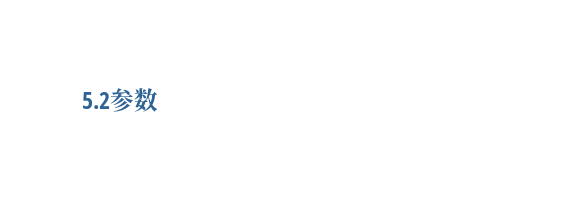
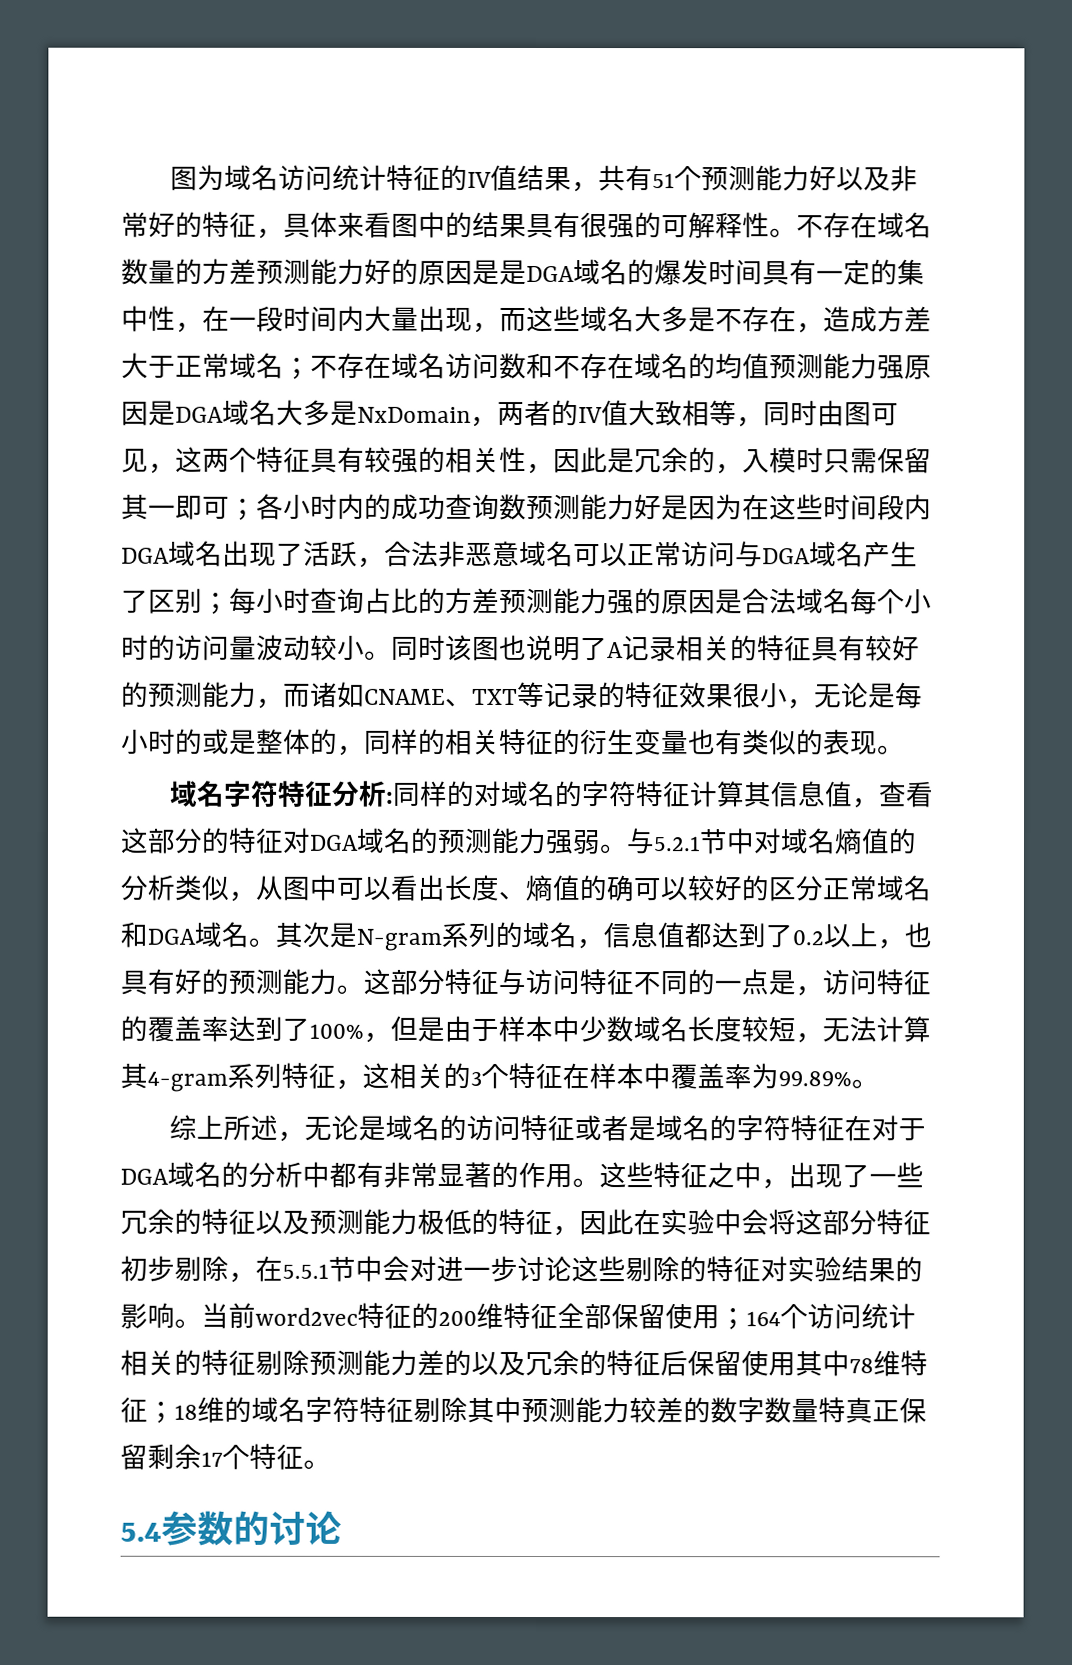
[82,88,158,112] 5.2参数 -> [169,164,918,193] [121,211,932,239] [121,258,925,286] [121,305,932,334] [121,352,932,380] [121,399,899,428] [121,446,932,475] [121,493,932,521] [121,540,918,568] [121,587,932,615] [121,634,920,662] [121,681,923,710] [121,728,905,756] [169,780,934,809] [120,827,917,855] [120,874,931,902] [120,921,932,951] [120,968,931,997] [120,1015,931,1044] [120,1062,879,1092] [168,1114,926,1142] [120,1161,924,1190] [120,1208,931,1237] [120,1255,923,1283] [120,1302,916,1331] [120,1349,928,1377] [120,1396,927,1424] [120,1443,331,1470] [120,1510,342,1546] 图为域名访问统计特征的IV值结果，共有51个预测能力好以及非常好的特征，具体来看图中的结果具有很强的可解释性。不存在域名数量的方差预测能力好的原因是是DGA域名的爆发时间具有一定的集中性，在一段时间内大量出现，而这些域名大多是不存在，造成方差大于正常域名；不存在域名访问数和不存在域名的均值预测能力强原因是DGA域名大多是NxDomain，两者的IV值大致相等，同时由图可见，这两个特征具有较强的相关性，因此是冗余的，入模时只需保留其一即可；各小时内的成功查询数预测能力好是因为在这些时间段内DGA域名出现了活跃，合法非恶意域名可以正常访问与DGA域名产生了区别；每小时查询占比的方差预测能力强的原因是合法域名每个小时的访问量波动较小。同时该图也说明了A记录相关的特征具有较好的预测能力，而诸如CNAME、TXT等记录的特征效果很小，无论是每小时的或是整体的，同样的相关特征的衍生变量也有类似的表现。 // 域名字符特征分析:同样的对域名的字符特征计算其信息值，查看这部分的特征对DGA域名的预测能力强弱。与5.2.1节中对域名熵值的分析类似，从图中可以看出长度、熵值的确可以较好的区分正常域名和DGA域名。其次是N-gram系列的域名，信息值都达到了0.2以上，也具有好的预测能力。这部分特征与访问特征不同的一点是，访问特征的覆盖率达到了100%，但是由于样本中少数域名长度较短，无法计算其4-gram系列特征，这相关的3个特征在样本中覆盖率为99.89%。 // 综上所述，无论是域名的访问特征或者是域名的字符特征在对于DGA域名的分析中都有非常显著的作用。这些特征之中，出现了一些冗余的特征以及预测能力极低的特征，因此在实验中会将这部分特征初步剔除，在5.5.1节中会对进一步讨论这些剔除的特征对实验结果的影响。当前word2vec特征的200维特征全部保留使用；164个访问统计相关的特征剔除预测能力差的以及冗余的特征后保留使用其中78维特征；18维的域名字符特征剔除其中预测能力较差的数字数量特真正保留剩余17个特征。 // 5.4参数的讨论

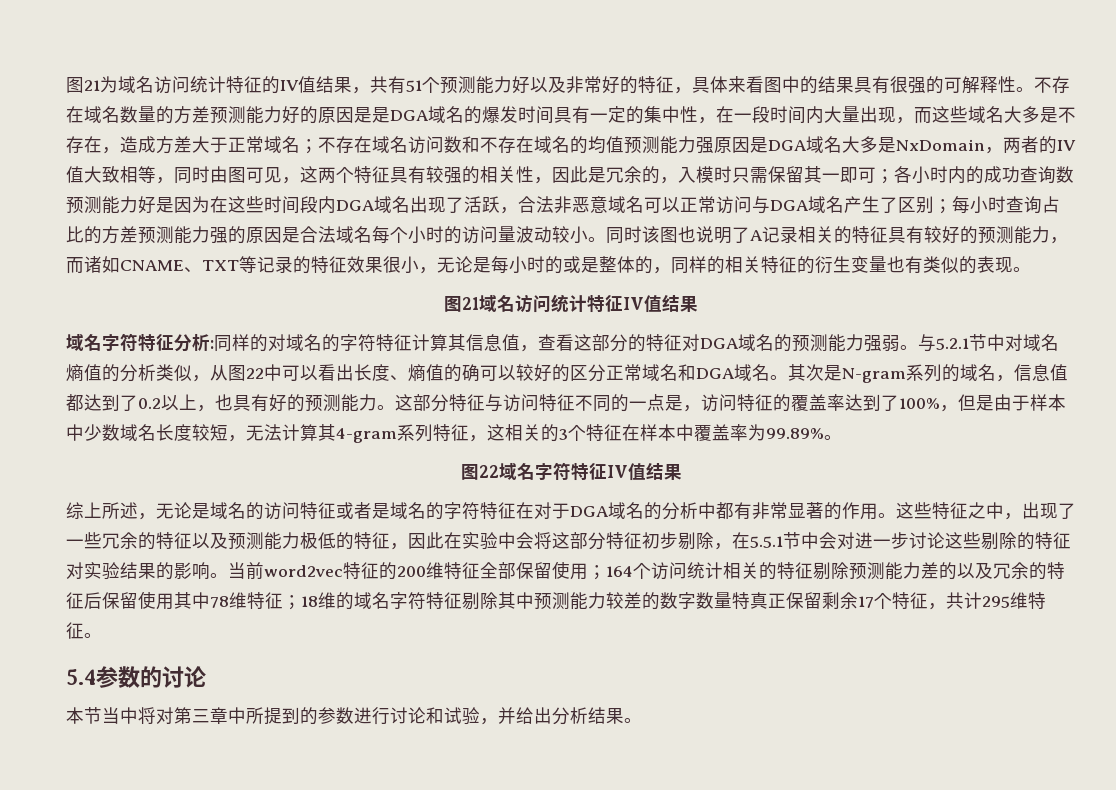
[169,166,198,191] 图 -> [66,77,100,93] 图21
(905, 750) none -> [444,294,698,313] // 图21域名访问统计特征IV值结果
(310, 888) none -> [246,368,264,379] 22
(879, 1084) none -> [460,462,682,481] // 图22域名字符特征IV值结果
(304, 1456) none -> [928,592,1046,610] [66,622,84,639] ，共计295维特征
(342, 1527) none -> [66,707,642,725] // 本节当中将对第三章中所提到的参数进行讨论和试验，并给出分析结果。

